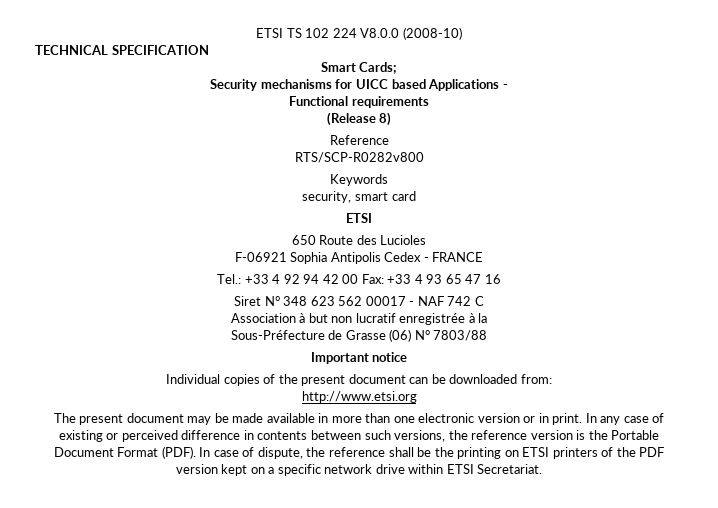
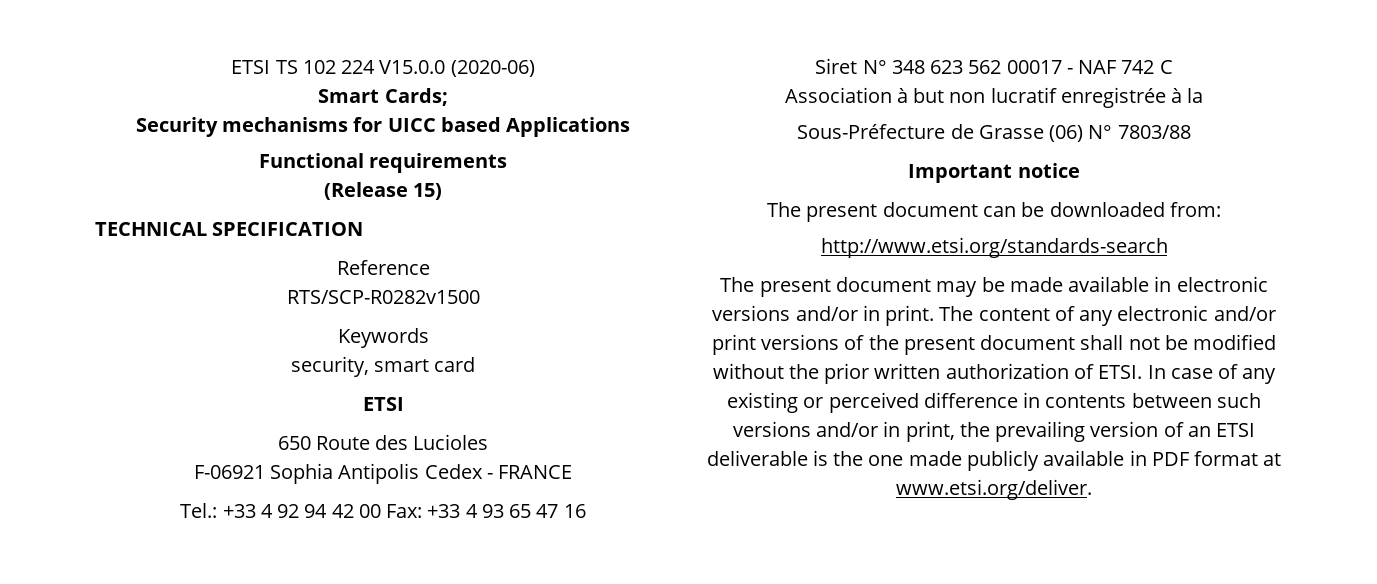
[360,27,462,40] [35,45,209,55] V8.0.0 (2008-10) // TECHNICAL SPECIFICATION -> [379,60,535,77] V15.0.0 (2020-06)
[502,84,508,89] - -> (631, 127) none
[379,112,392,126] 8) -> [413,183,443,200] [95,222,364,236] 15) // TECHNICAL SPECIFICATION
[294,152,424,163] RTS/SCP-R0282v800 -> [286,290,480,304] RTS/SCP-R0282v1500
[166,374,298,386] Individual copies of the -> [767,202,802,217] The
[301,391,417,403] http://www.etsi.org -> [820,237,1168,258] http://www.etsi.org/standards-search
[331,413,665,425] more than one electronic version or in print. In any case of -> [1176,276,1268,292] [712,305,1276,326] [711,334,1277,355] [712,363,1277,384] electronic versions and/or in print. The content of any electronic and/or print versions of the present document shall not be modified without the prior written authorization of ETSI. In case of any
[394,430,660,442] [53,446,665,459] [175,464,543,476] versions, the reference version is the Portable Document Format (PDF). In case of dispute, the reference shall be the printing on ETSI printers of the PDF version kept on a specific network drive within ETSI Secretariat. -> [732,421,1256,442] [706,450,1282,471] [896,479,1092,500] versions and/or in print, the prevailing version of an ETSI deliverable is the one made publicly available in PDF format at www.etsi.org/deliver.

